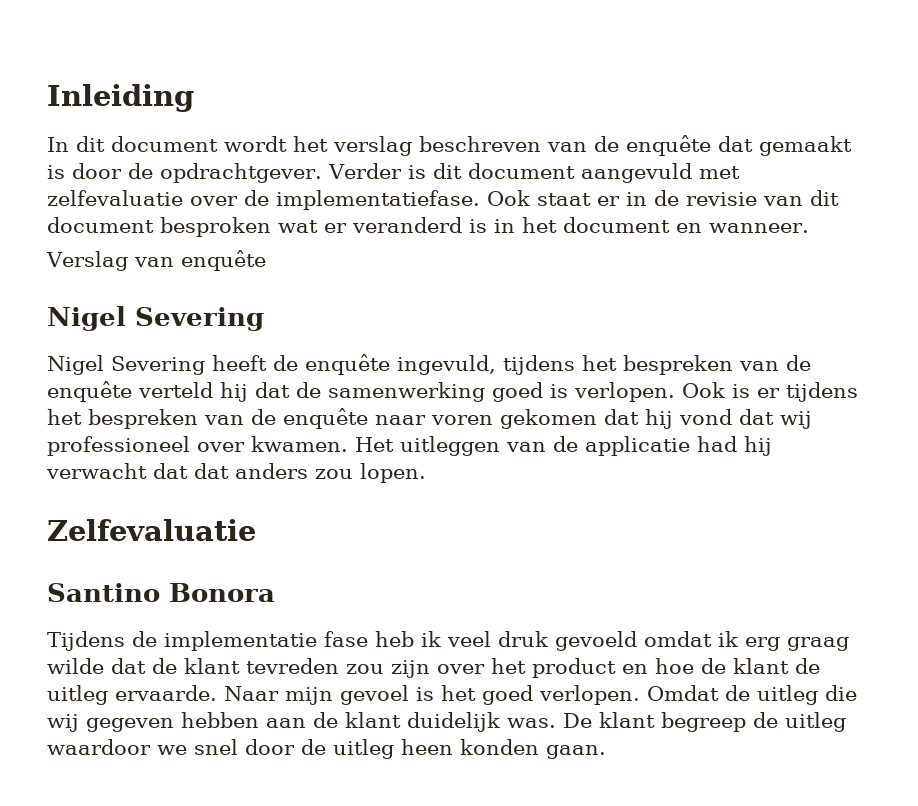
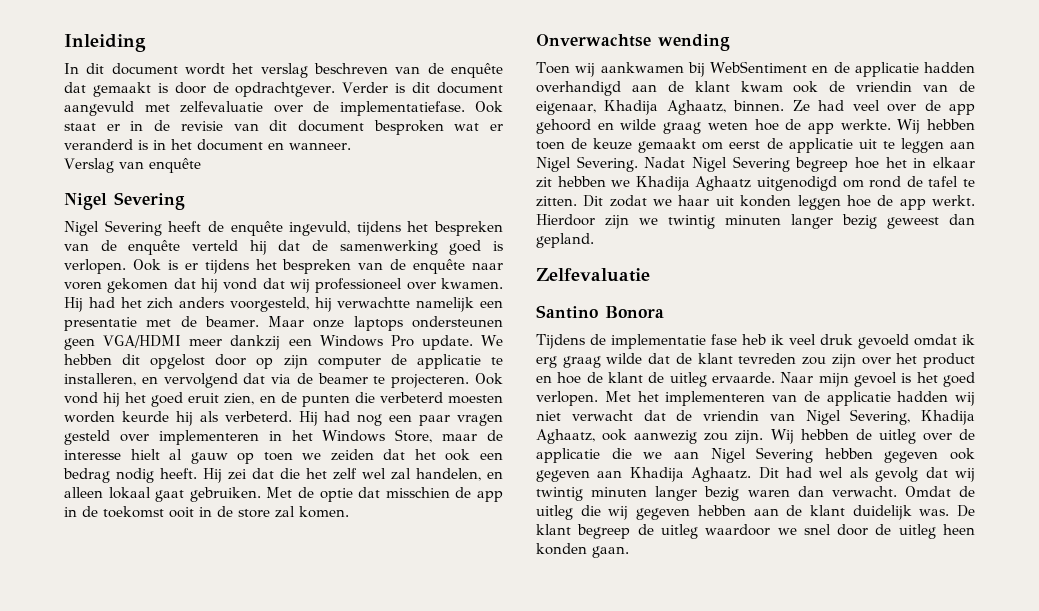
[355,436,772,456] [46,463,426,483] Het uitleggen van de applicatie had hij verwacht dat dat anders zou lopen. -> [64,297,503,312] [64,316,503,331] [64,335,504,350] [64,354,503,369] [64,373,503,388] [64,392,503,407] [64,411,503,426] [64,429,503,445] [64,449,504,464] [63,468,503,483] [64,487,504,502] [64,506,349,518] [536,34,730,51] [536,61,975,77] [536,81,976,96] [536,100,975,115] [536,119,975,134] [536,138,975,153] [536,156,975,172] [536,176,976,191] [536,195,975,210] [536,214,975,229] [536,233,594,248] Hij had het zich anders voorgesteld, hij verwachtte namelijk een presentatie met de beamer. Maar onze laptops ondersteunen geen VGA/HDMI meer dankzij een Windows Pro update. We hebben dit opgelost door op zijn computer de applicatie te installeren, en vervolgend dat via de beamer te projecteren. Ook vond hij het goed eruit zien, en de punten die verbeterd moesten worden keurde hij als verbeterd. Hij had nog een paar vragen gesteld over implementeren in het Windows Store, maar de interesse hielt al gauw op toen we zeiden dat het ook een bedrag nodig heeft. Hij zei dat die het zelf wel zal handelen, en alleen lokaal gaat gebruiken. Met de optie dat misschien de app in de toekomst ooit in de store zal komen. // Onverwachtse wending // Toen wij aankwamen bij WebSentiment en de applicatie hadden overhandigd aan de klant kwam ook de vriendin van de eigenaar, Khadija Aghaatz, binnen. Ze had veel over de app gehoord en wilde graag weten hoe de app werkte. Wij hebben toen de keuze gemaakt om eerst de applicatie uit te leggen aan Nigel Severing. Nadat Nigel Severing begreep hoe het in elkaar zit hebben we Khadija Aghaatz uitgenodigd om rond de tafel te zitten. Dit zodat we haar uit konden leggen hoe de app werkt. Hierdoor zijn we twintig minuten langer bezig geweest dan gepland.
(640, 695) none -> [604,391,975,406] [536,409,975,425] [536,429,976,444] [536,447,975,463] [536,467,975,482] [536,486,897,501] Met het implementeren van de applicatie hadden wij niet verwacht dat de vriendin van Nigel Severing, Khadija Aghaatz, ook aanwezig zou zijn. Wij hebben de uitleg over de applicatie die we aan Nigel Severing hebben gegeven ook gegeven aan Khadija Aghaatz. Dit had wel als gevolg dat wij twintig minuten langer bezig waren dan verwacht.

